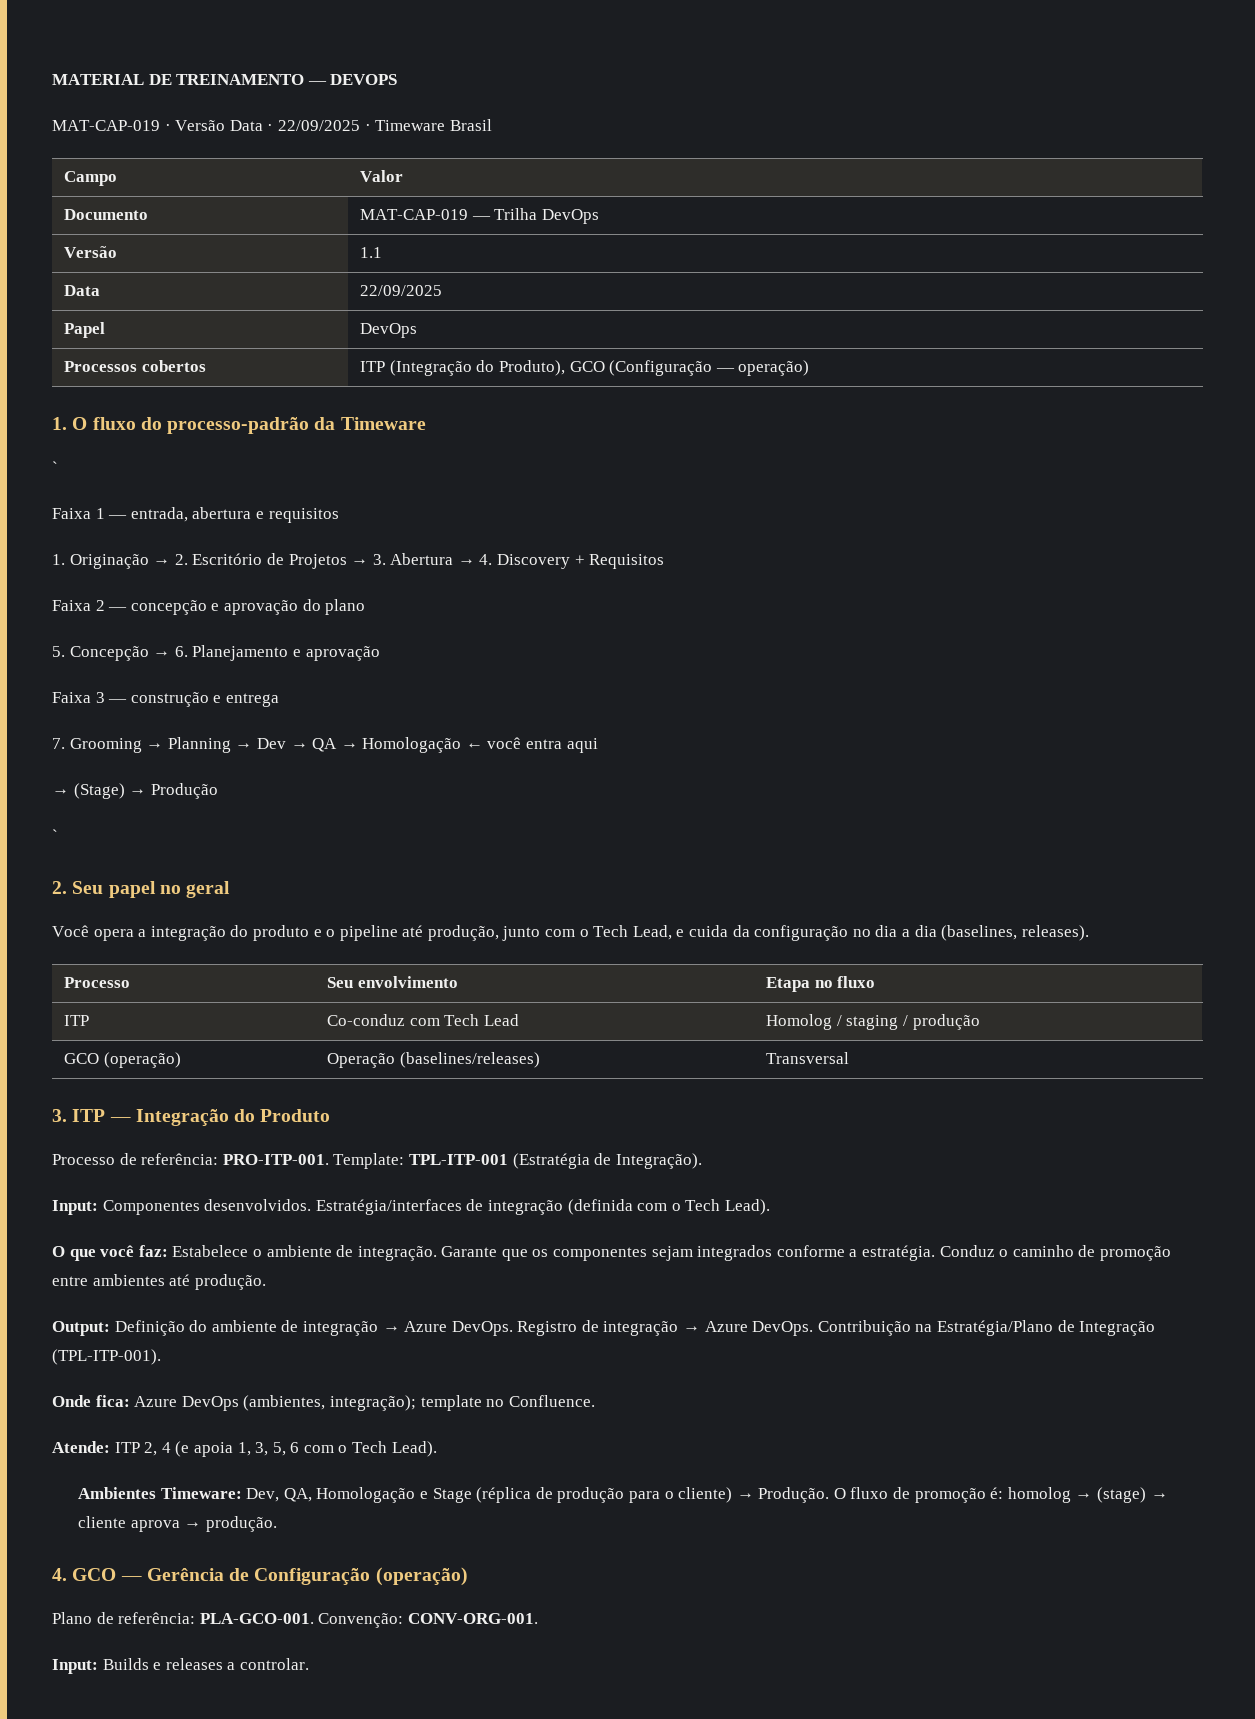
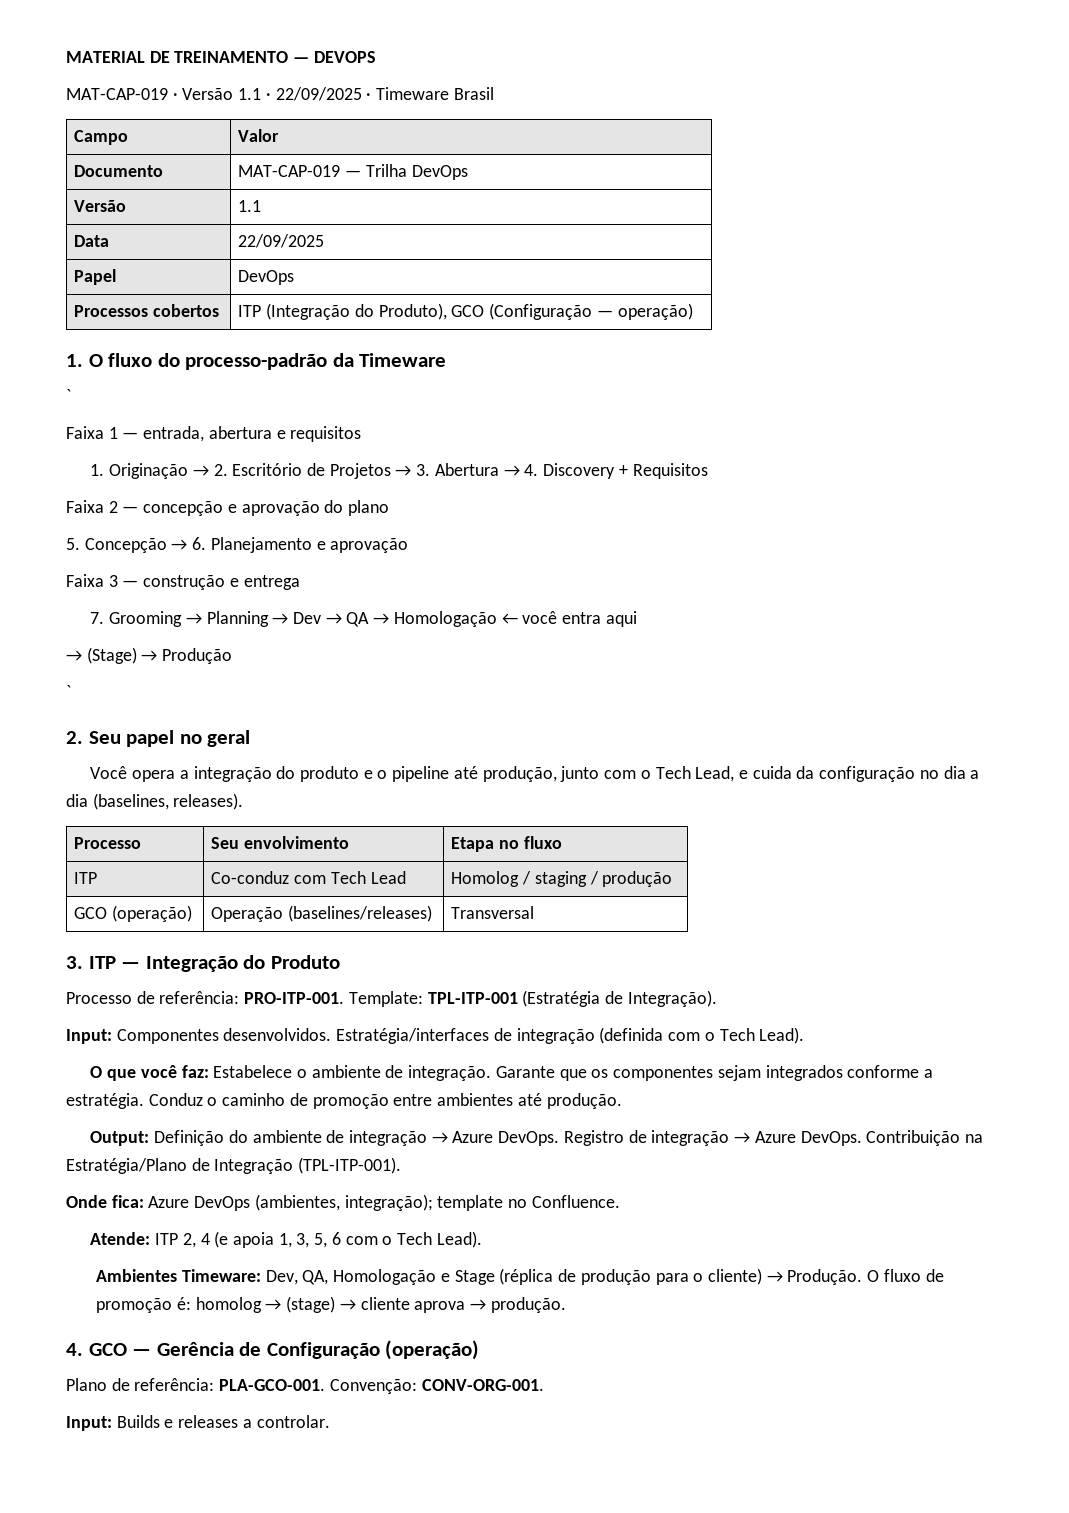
[229,120,263,131] Data -> [238,88,262,100] 1.1

